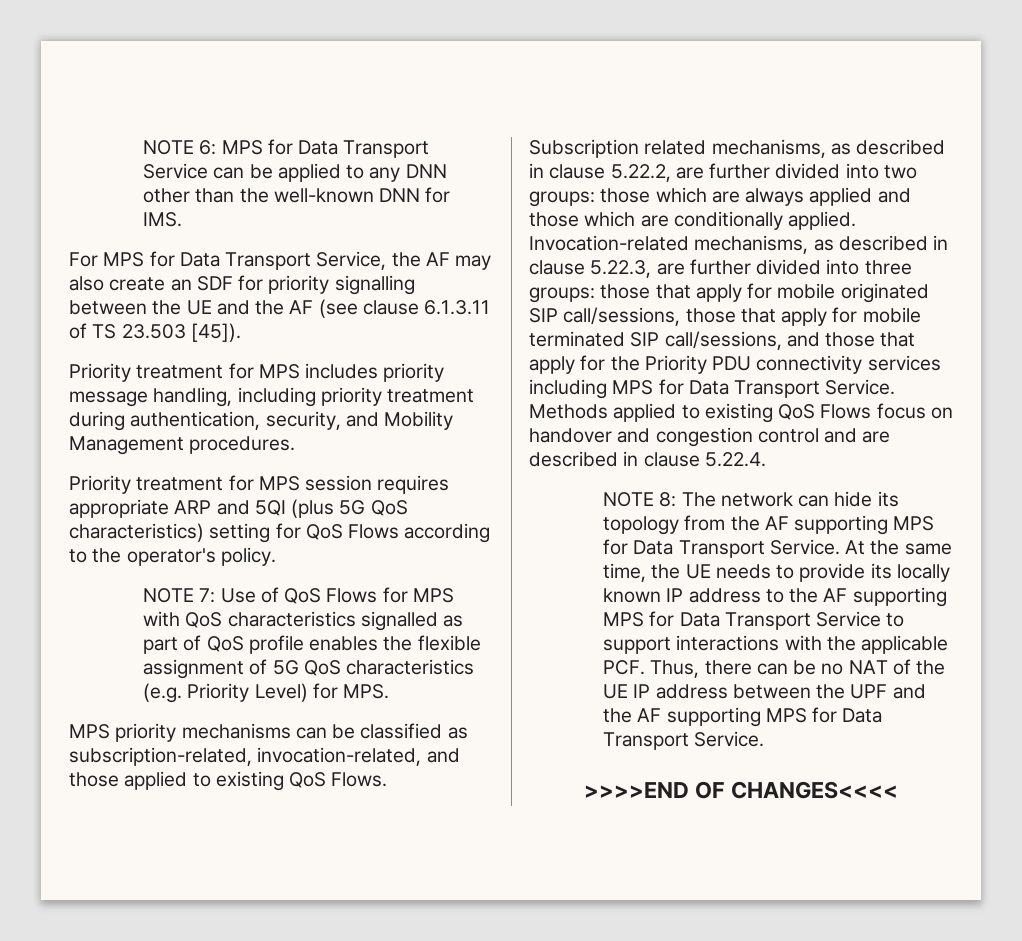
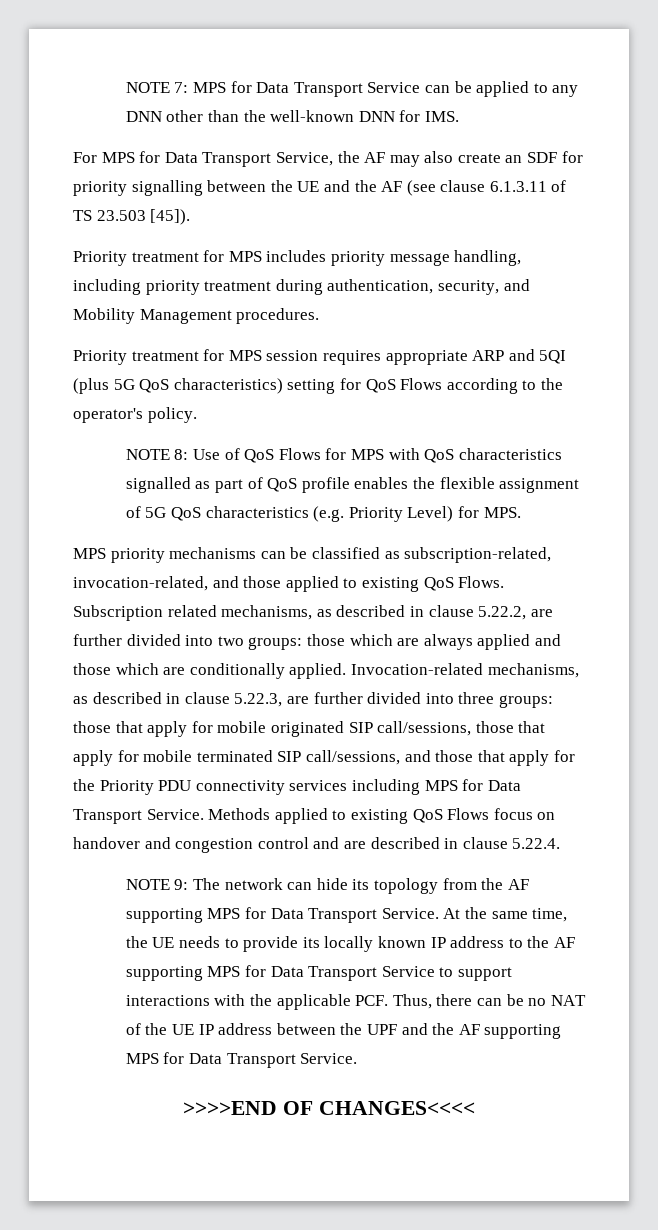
[143,140,217,155] NOTE 6: -> [125,82,189,93] NOTE 7:
[199,588,216,603] 7: -> [174,449,189,460] 8:
[659,492,677,507] 8: -> [174,879,189,890] 9:

